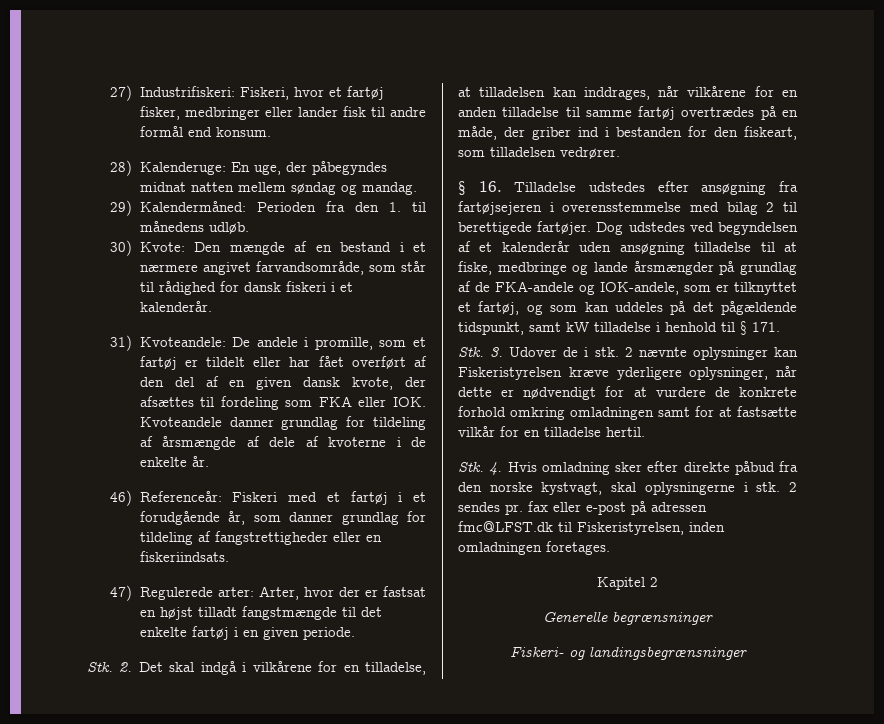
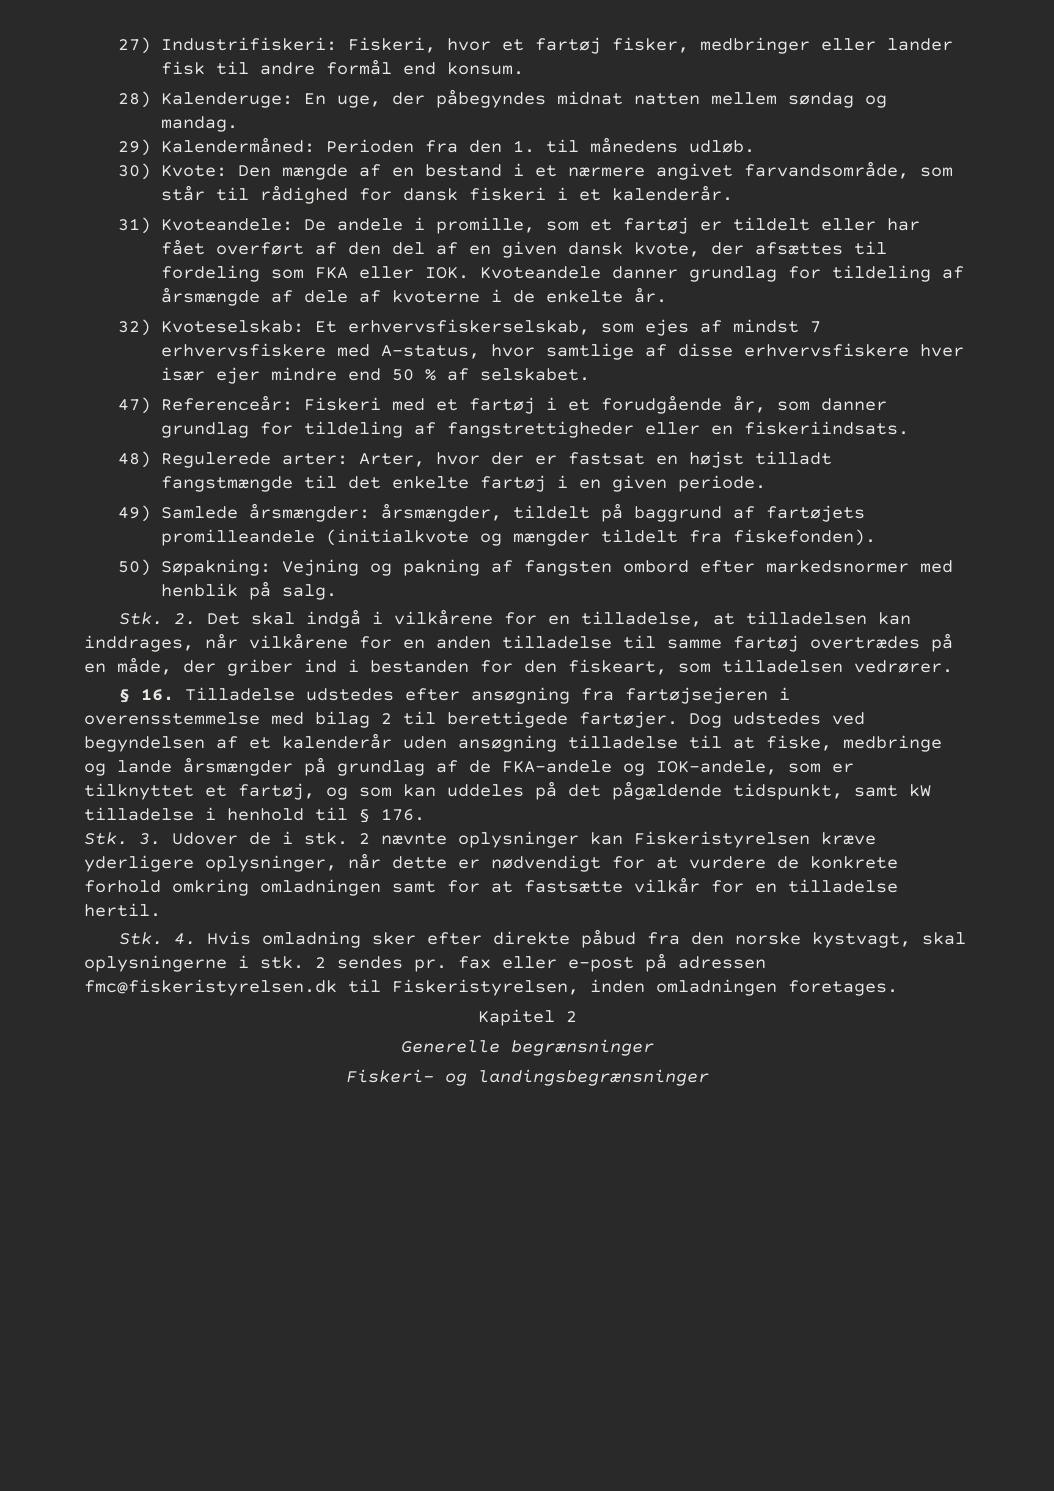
[110,490,133,506] 46) -> [118,319,821,336] [160,343,964,360] [160,367,590,384] [118,397,152,414] 32) Kvoteselskab: Et erhvervsfiskerselskab, som ejes af mindst 7 erhvervsfiskere med A-status, hvor samtlige af disse erhvervsfiskere hver især ejer mindre end 50 % af selskabet. // 47)
[110,585,133,601] 47) -> [118,451,152,468] 48)
(355, 633) none -> [118,503,865,522] [160,529,876,546] [118,559,953,576] [160,581,337,600] // 49) Samlede årsmængder: årsmængder, tildelt på baggrund af fartøjets promilleandele (initialkvote og mængder tildelt fra fiskefonden). // 50) Søpakning: Vejning og pakning af fangsten ombord efter markedsnormer med henblik på salg.
[752,322,780,332] 171. -> [381,808,425,821] 176.
[458,521,553,532] fmc@LFST.dk -> [84,979,337,996] fmc@fiskeristyrelsen.dk

